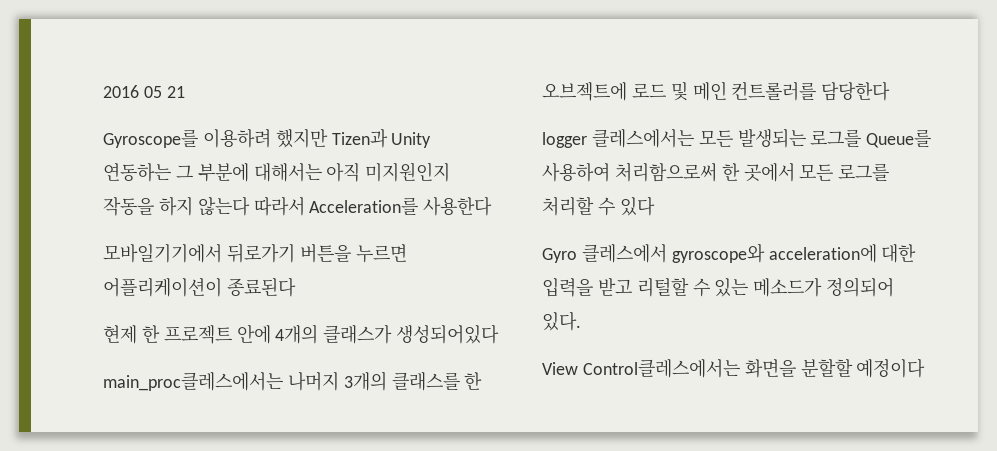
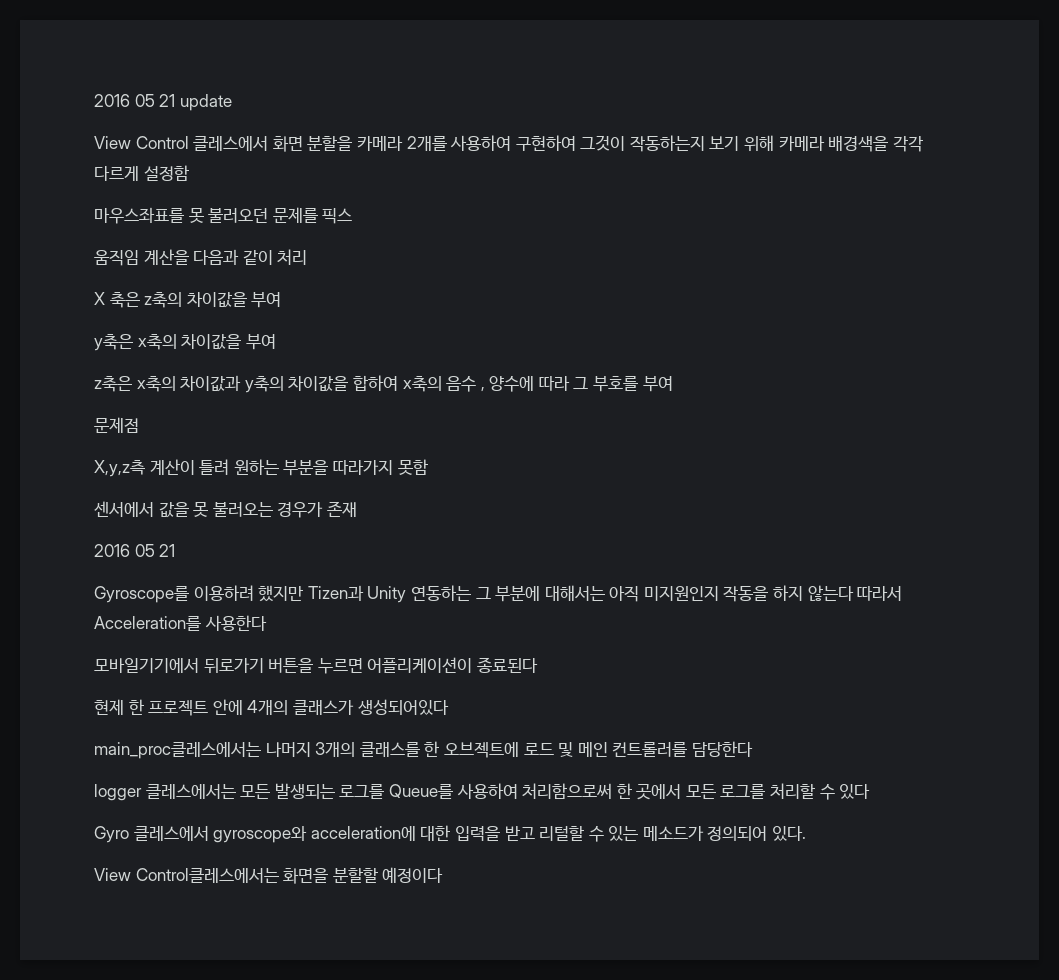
[103,85,185,98] 2016 05 21 -> [94,94,232,111] [94,135,923,152] [94,165,189,181] [94,207,353,224] [94,249,308,266] [94,292,282,308] [94,334,276,351] [94,375,673,393] [94,417,139,433] [94,459,428,477] [94,501,357,518] [94,544,176,557] 2016 05 21 update // View Control 클레스에서 화면 분할을 카메라 2개를 사용하여 구현하여 그것이 작동하는지 보기 위해 카메라 배경색을 각각 다르게 설정함 // 마우스좌표를 못 불러오던 문제를 픽스 // 움직임 계산을 다음과 같이 처리 // X 축은 z축의 차이값을 부여 // y축은 x축의 차이값을 부여 // z축은 x축의 차이값과 y축의 차이값을 합하여 x축의 음수 , 양수에 따라 그 부호를 부여 // 문제점 // X,y,z측 계산이 틀려 원하는 부분을 따라가지 못함 // 센서에서 값을 못 불러오는 경우가 존재 // 2016 05 21

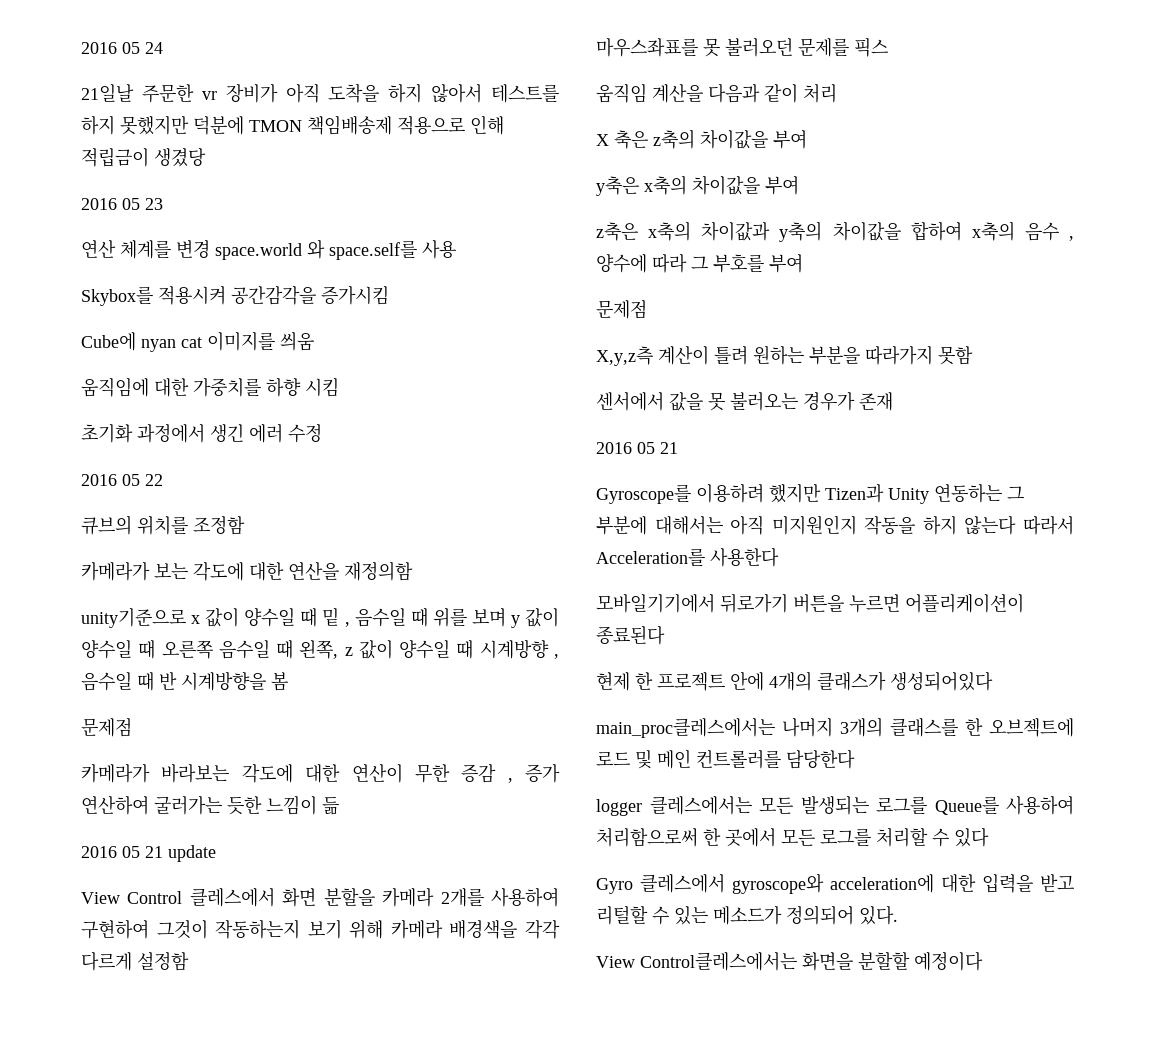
[94,94,155,107] 2016 05 -> [81,42,163,54] [81,83,559,103] [81,115,504,135] [81,148,206,167] [81,198,163,210] [81,239,456,260] [81,286,389,306] [81,331,314,352] [81,378,339,397] [81,424,322,443] [81,474,163,486] [81,515,245,535] [81,561,413,581] [81,608,559,628] [81,639,559,659] [81,671,288,691] [81,718,132,737] [81,764,560,783] [81,796,339,815] [81,846,140,858] 2016 05 24 // 21일날 주문한 vr 장비가 아직 도착을 하지 않아서 테스트를 하지 못했지만 덕분에 TMON 책임배송제 적용으로 인해 적립금이 생겼당 // 2016 05 23 // 연산 체계를 변경 space.world 와 space.self를 사용 // Skybox를 적용시켜 공간감각을 증가시킴 // Cube에 nyan cat 이미지를 씌움 // 움직임에 대한 가중치를 하향 시킴 // 초기화 과정에서 생긴 에러 수정 // 2016 05 22 // 큐브의 위치를 조정함 // 카메라가 보는 각도에 대한 연산을 재정의함 // unity기준으로 x 값이 양수일 때 밑 , 음수일 때 위를 보며 y 값이 양수일 때 오른쪽 음수일 때 왼쪽, z 값이 양수일 때 시계방향 , 음수일 때 반 시계방향을 봄 // 문제점 // 카메라가 바라보는 각도에 대한 연산이 무한 증감 , 증가 연산하여 굴러가는 듯한 느낌이 듦 // 2016 05

